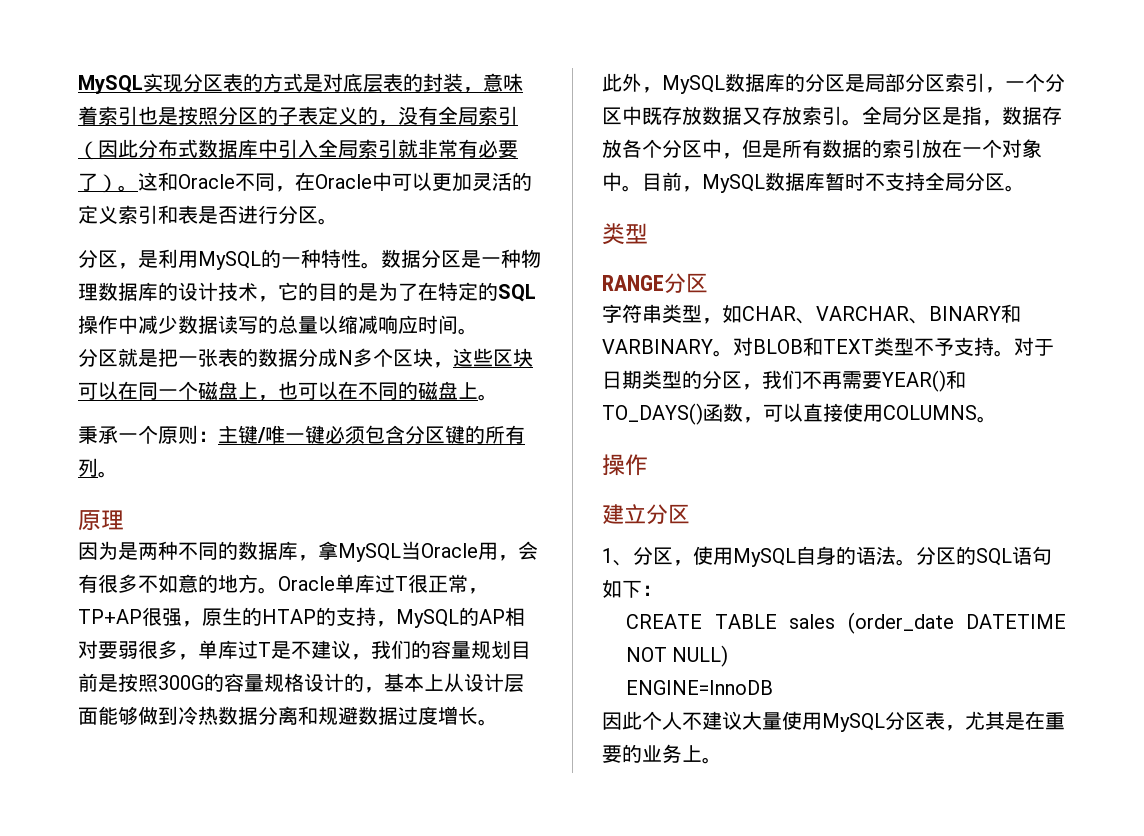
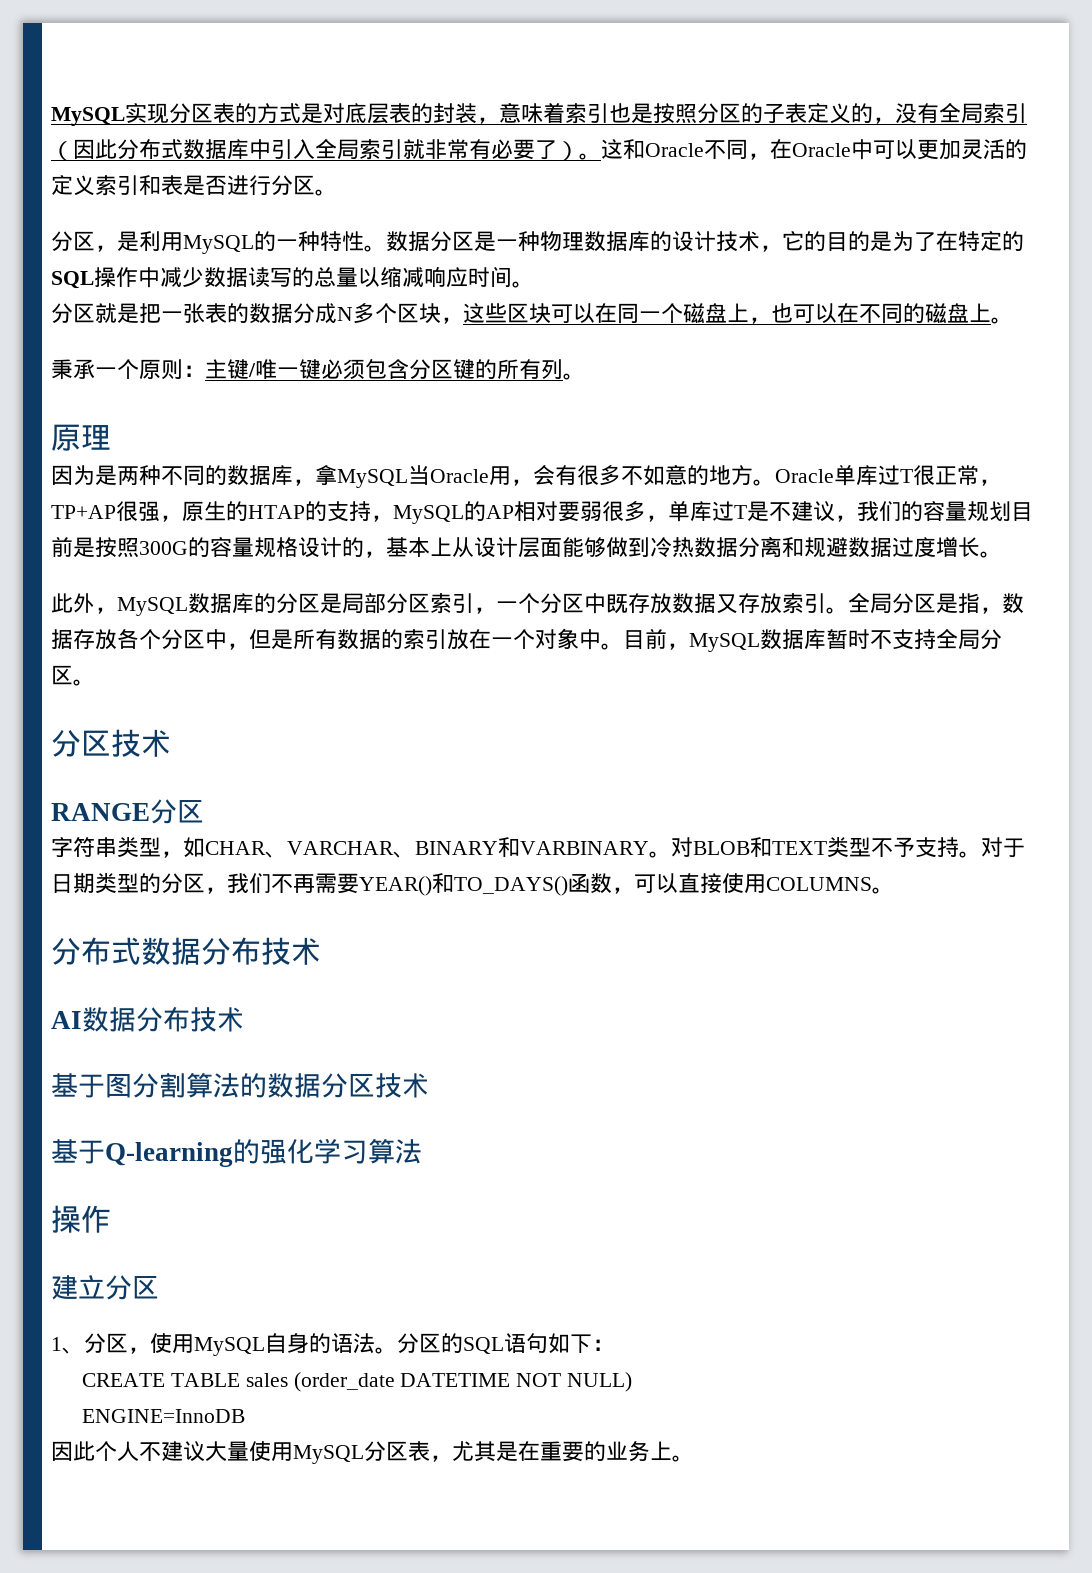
[602,223,648,245] 类型 -> [51,729,171,757] 分区技术
(997, 419) none -> [51,937,321,965] [51,1006,244,1032] [51,1072,429,1098] [51,1138,422,1167] // 分布式数据分布技术 // AI数据分布技术 // 基于图分割算法的数据分区技术 // 基于Q-learning的强化学习算法

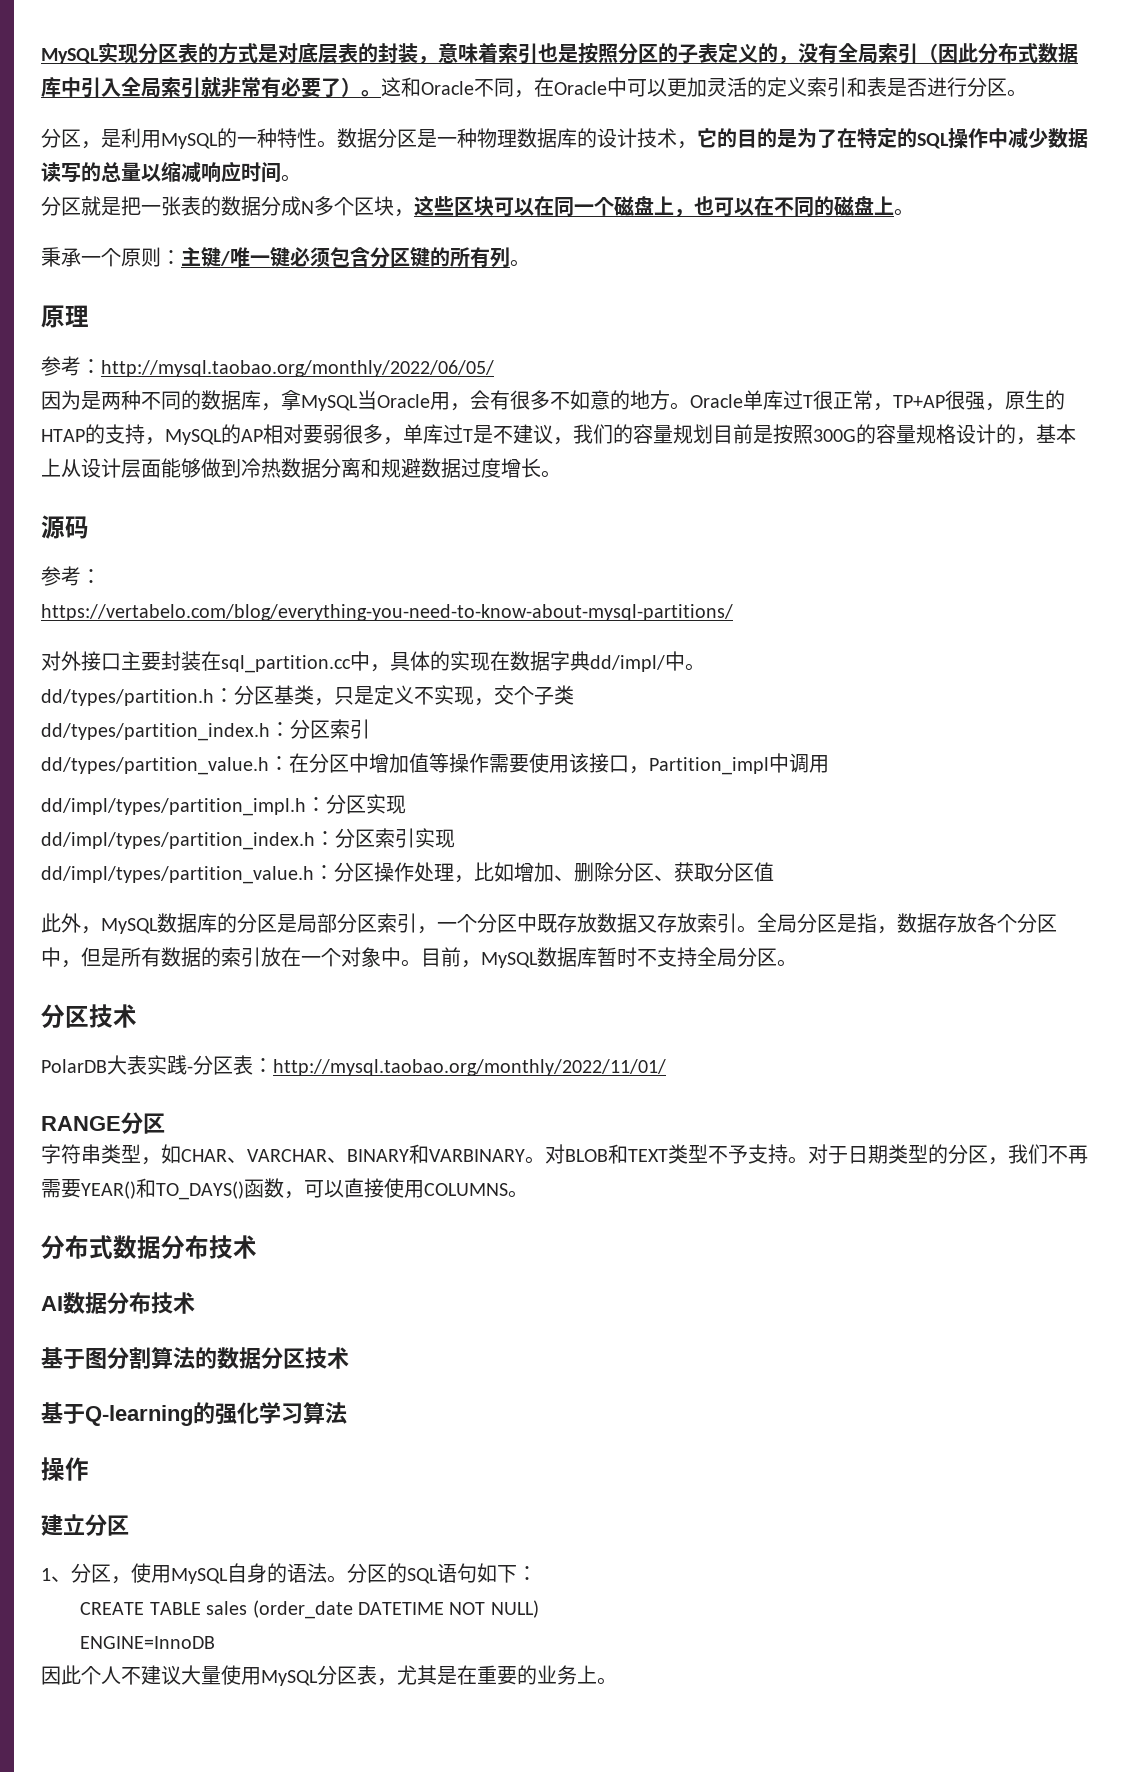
(111, 437) none -> [41,356,494,377] // 参考：http://mysql.taobao.org/monthly/2022/06/05/
(1002, 554) none -> [41,515,89,539] [41,566,101,586] [41,604,733,621] [41,651,705,673] [41,685,574,706] [41,719,370,741] [41,753,829,775] [41,794,406,816] [41,828,455,850] [41,862,774,884] // 源码 // 参考： // https://vertabelo.com/blog/everything-you-need-to-know-about-mysql-partitions/ // 对外接口主要封装在sql_partition.cc中，具体的实现在数据字典dd/impl/中。 // dd/types/partition.h：分区基类，只是定义不实现，交个子类 // dd/types/partition_index.h：分区索引 // dd/types/partition_value.h：在分区中增加值等操作需要使用该接口，Partition_impl中调用 // dd/impl/types/partition_impl.h：分区实现 // dd/impl/types/partition_index.h：分区索引实现 // dd/impl/types/partition_value.h：分区操作处理，比如增加、删除分区、获取分区值
(171, 743) none -> [41,1055,666,1076] // PolarDB大表实践-分区表：http://mysql.taobao.org/monthly/2022/11/01/

